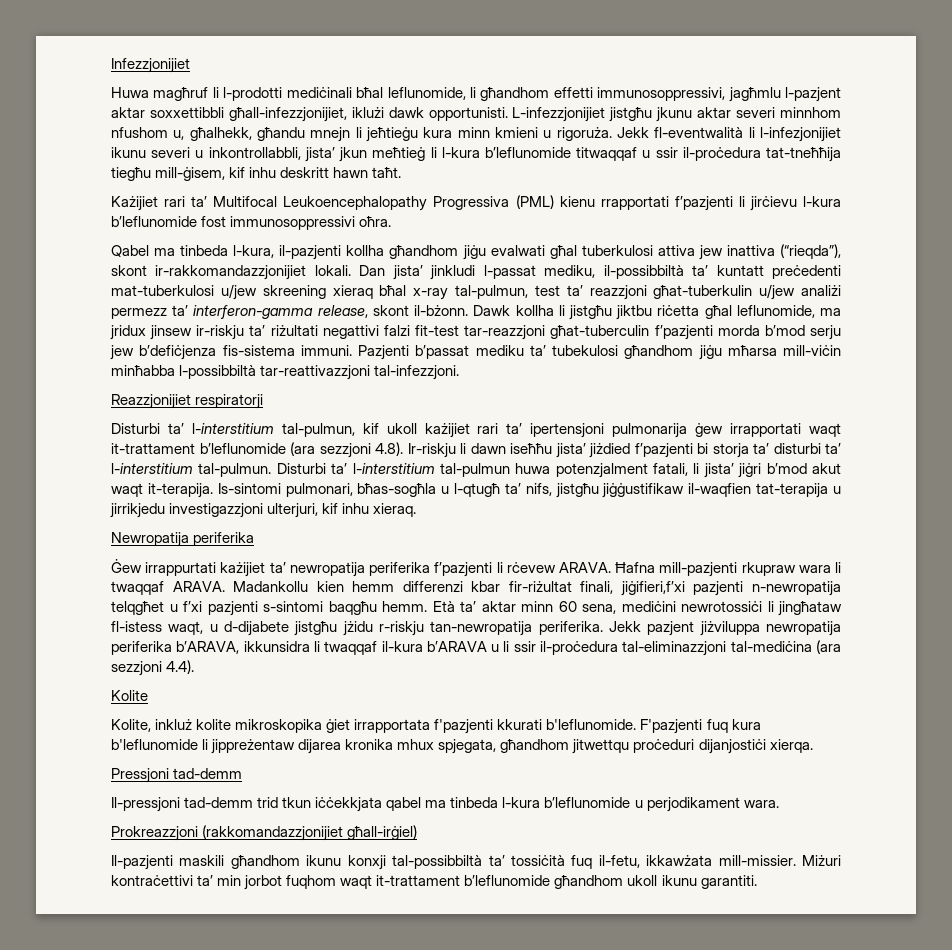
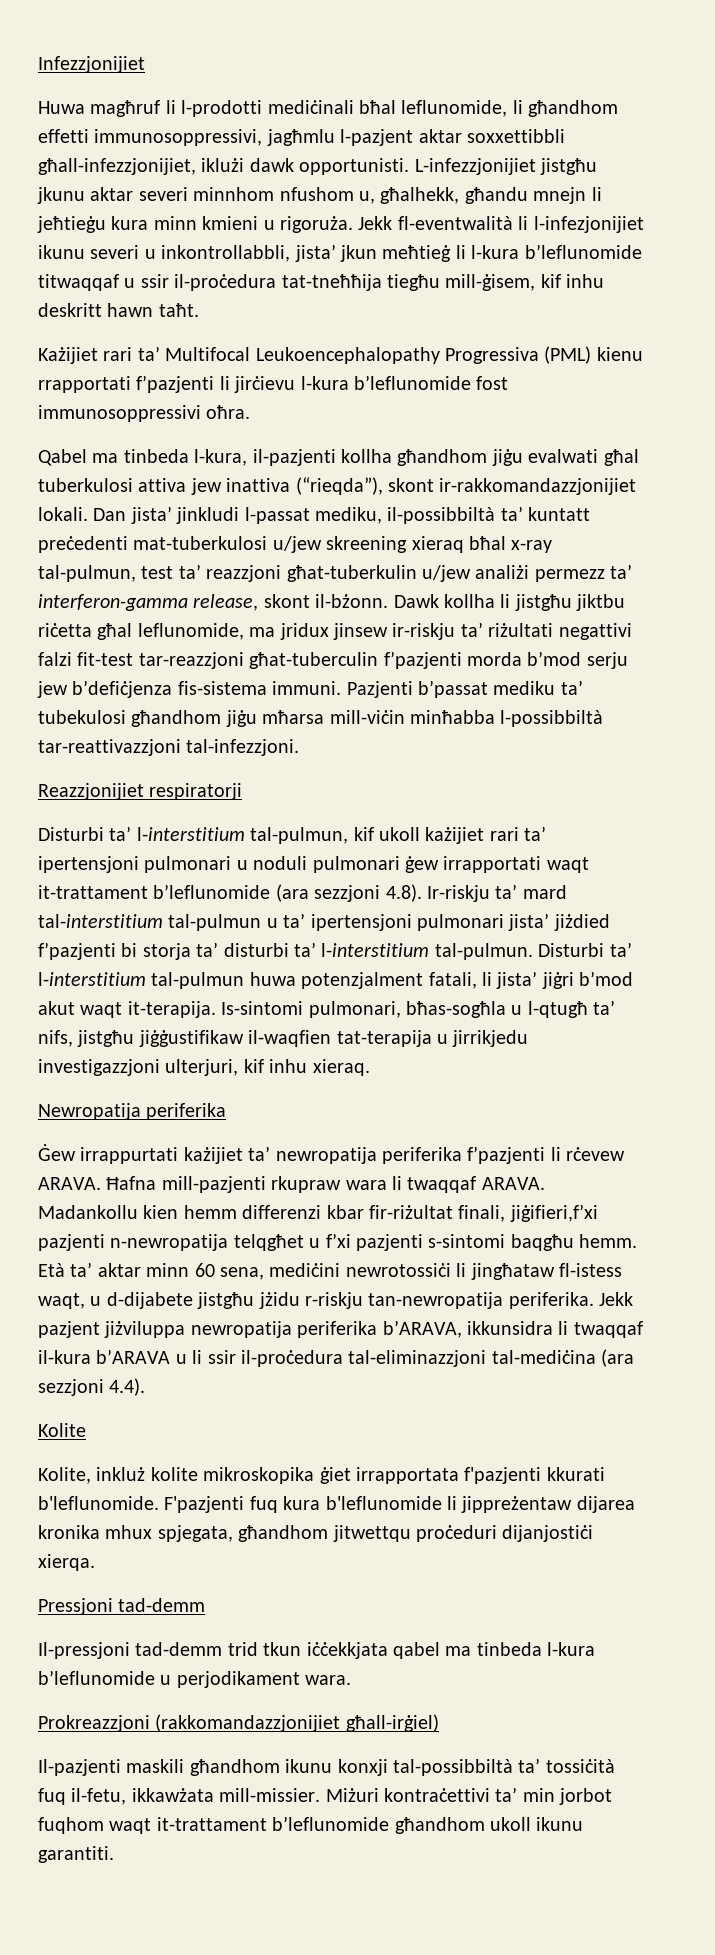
[612,423,688,438] pulmonarija -> [144,856,400,873] pulmonari u noduli pulmonari
[460,443,552,454] li dawn iseħħu -> [495,884,567,899] [38,913,504,931] ta’ mard tal-interstitium tal-pulmun u ta’ ipertensjoni pulmonari

